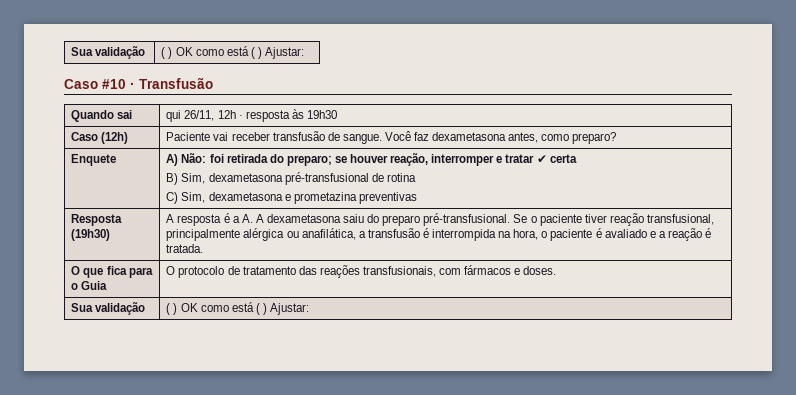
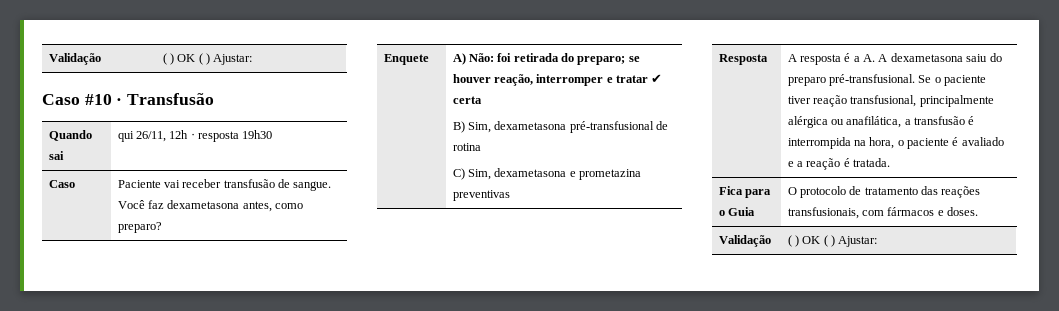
[71,46,146,59] [161,46,249,59] Sua validação | ( ) OK como está -> [48,53,101,65] [162,53,196,65] Validação | ( ) OK
[291,109,304,119] às -> (240, 136) none
[101,132,129,144] (12h) -> (75, 184) none
[71,229,111,241] (19h30) -> (768, 59) none
[71,266,127,278] O que fica -> [718,186,743,195] Fica
[71,302,146,315] [166,302,254,315] Sua validação | ( ) OK como está -> [718,235,771,247] [787,235,821,247] Validação | ( ) OK

